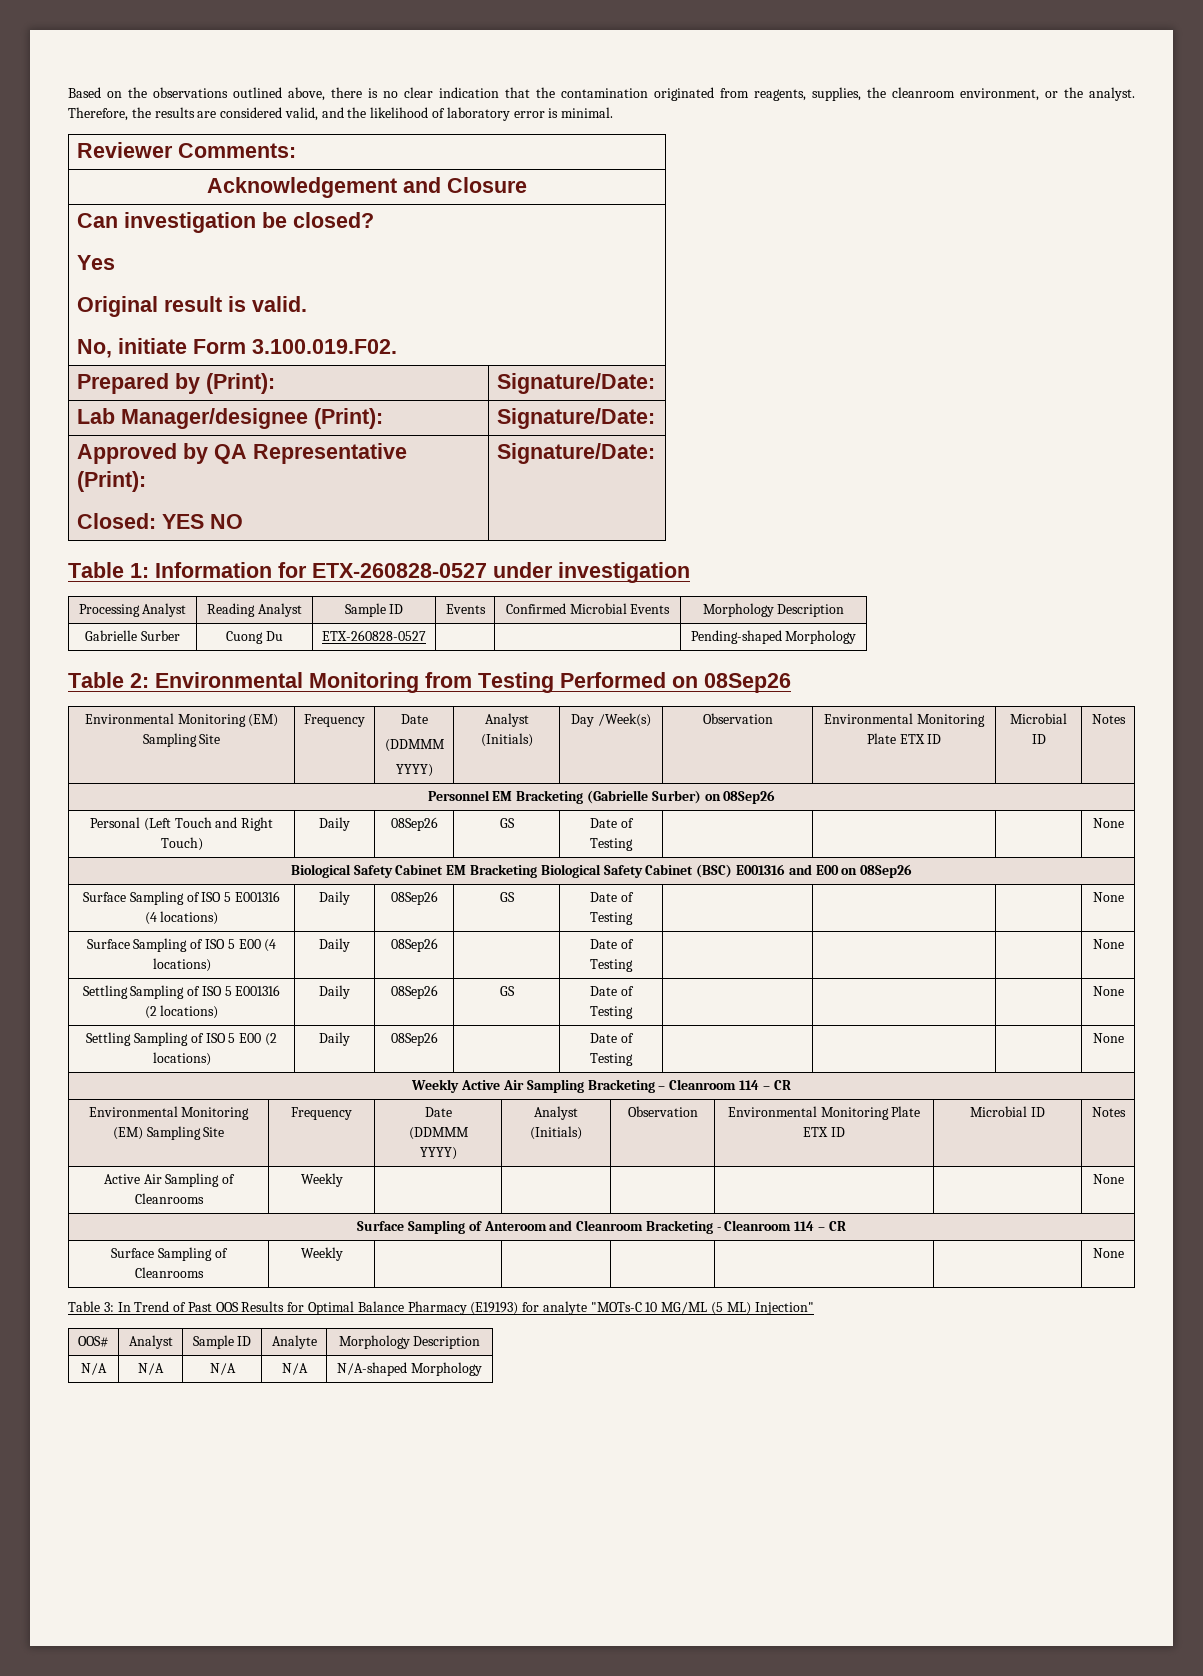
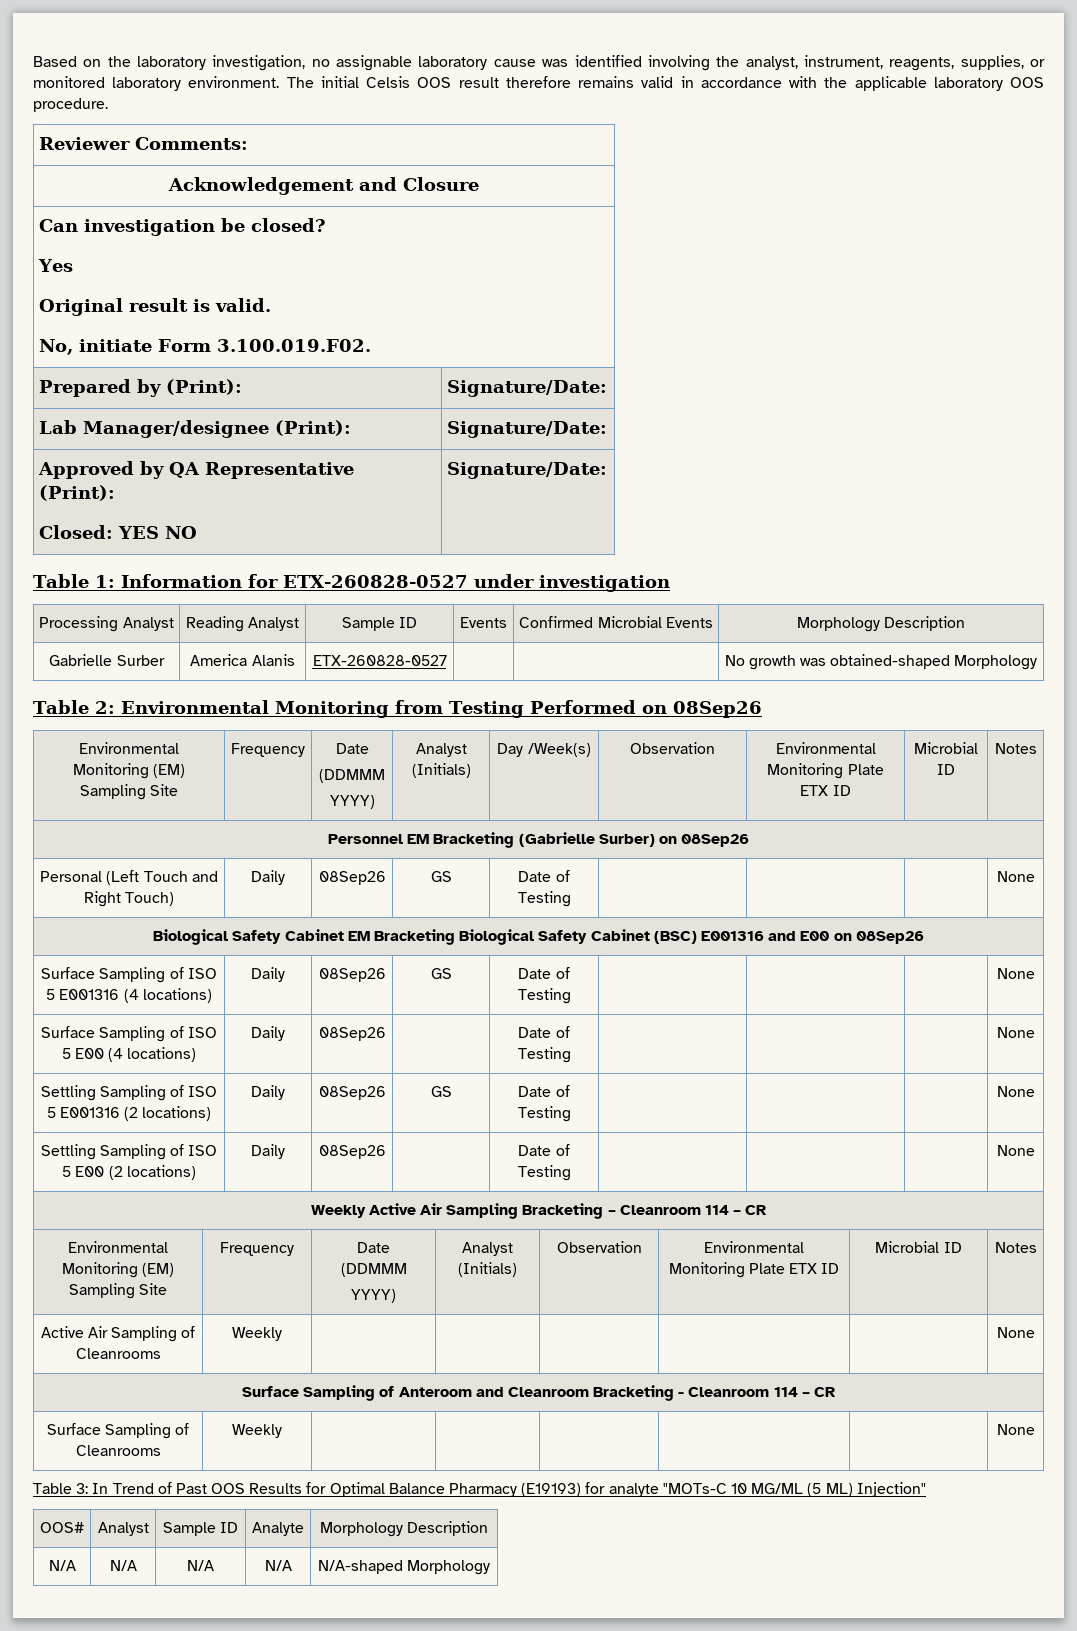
[153,87,1135,101] [68,107,614,121] observations outlined above, there is no clear indication that the contamination originated from reagents, supplies, the cleanroom environment, or the analyst. Therefore, the results are considered valid, and the likelihood of laboratory error is minimal. -> [137,55,1046,71] [33,76,1045,91] [33,98,108,112] laboratory investigation, no assignable laboratory cause was identified involving the analyst, instrument, reagents, supplies, or monitored laboratory environment. The initial Celsis OOS result therefore remains valid in accordance with the applicable laboratory OOS procedure.
[226,631,283,644] Cuong Du -> [190,654,295,666] America Alanis
[690,630,782,644] Pending-shaped -> [724,654,951,670] No growth was obtained-shaped

